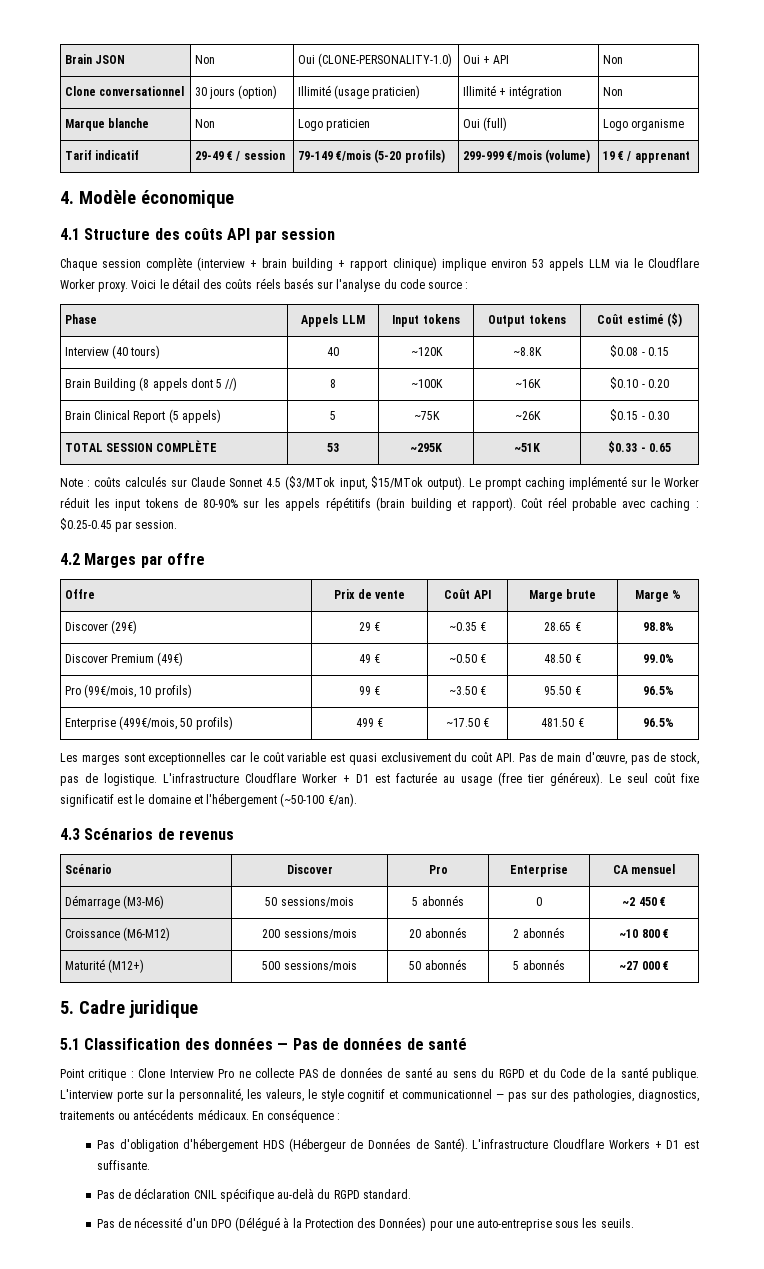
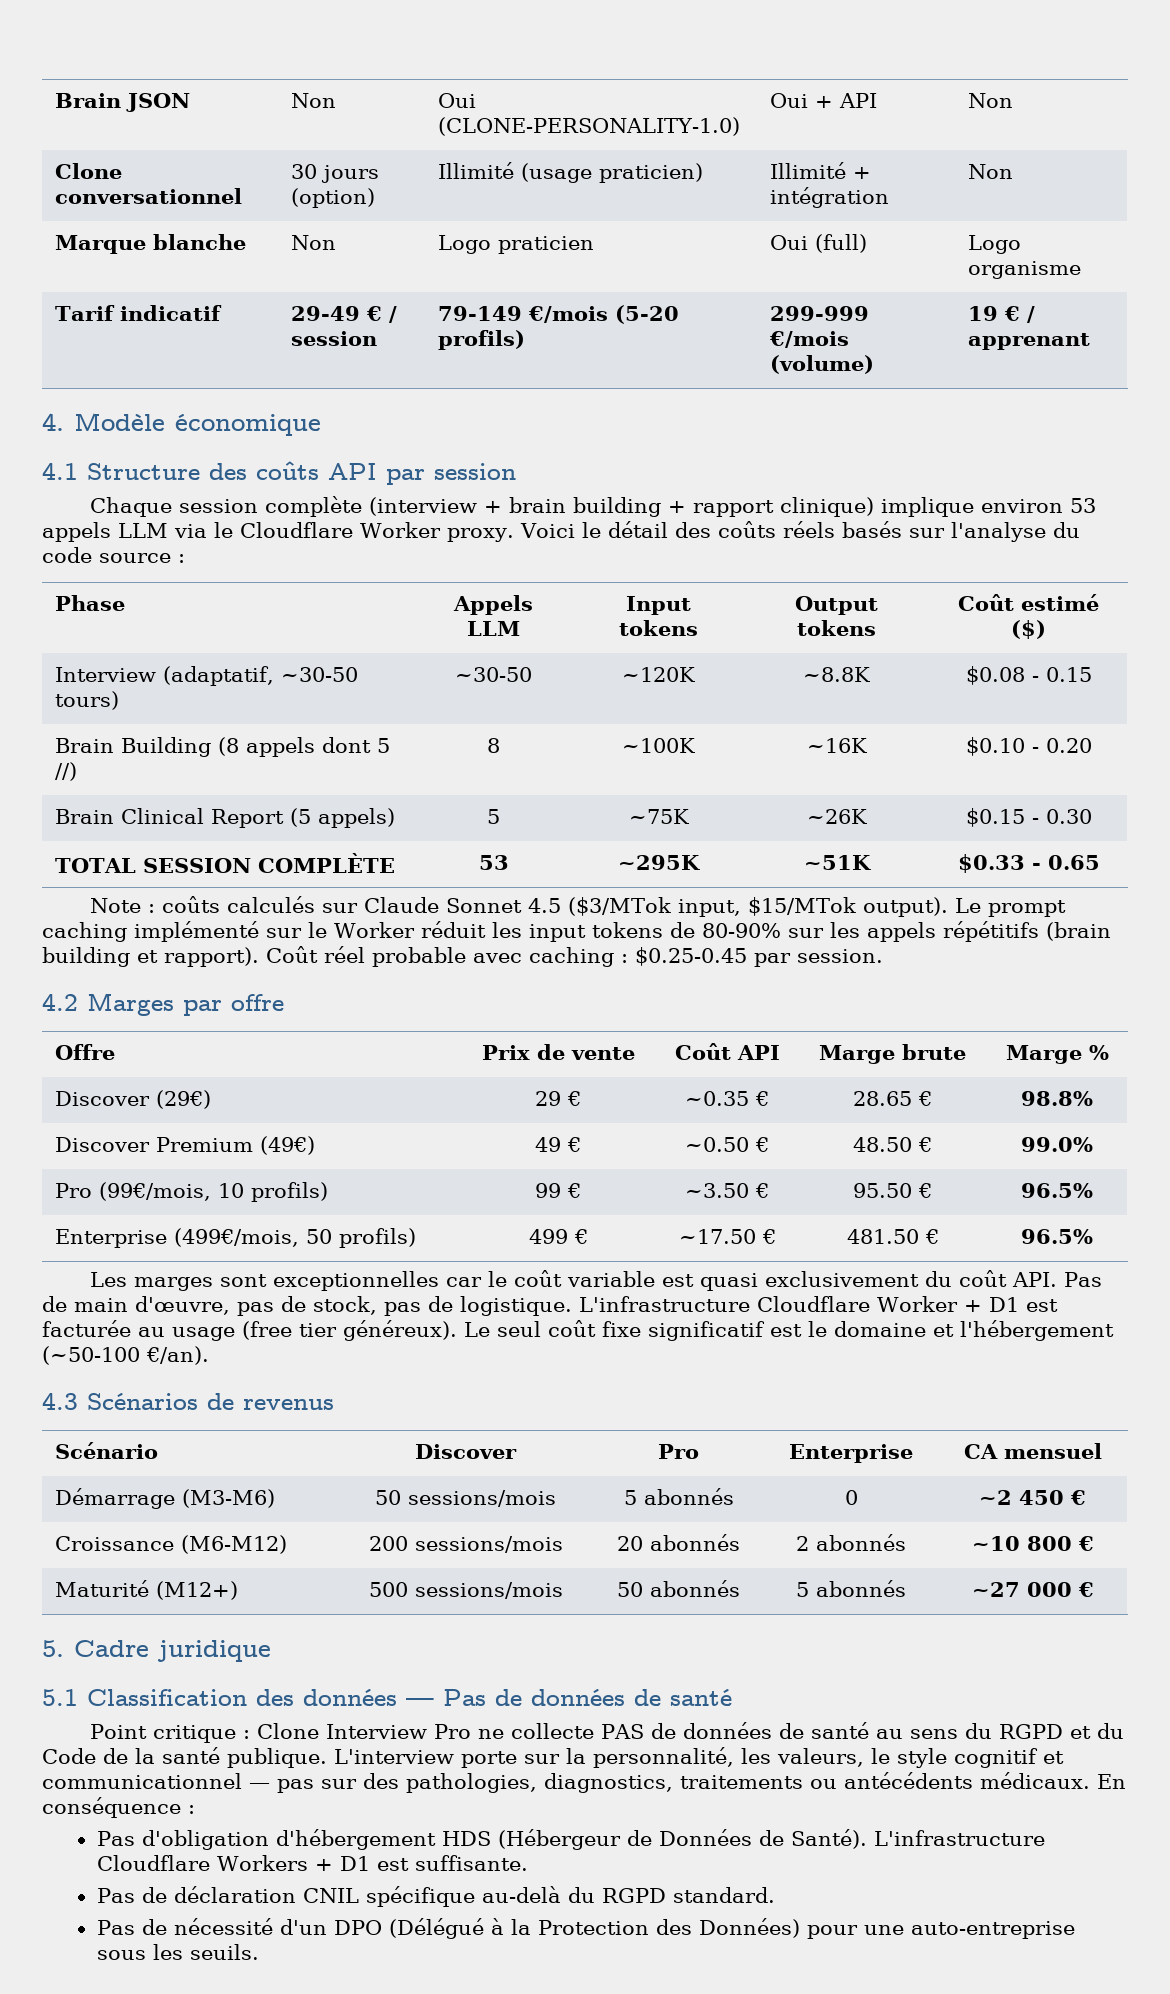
[112,345,129,359] (40 -> [163,666,359,686] (adaptatif, ~30-50
[327,347,339,356] 40 -> [455,667,532,682] ~30-50

